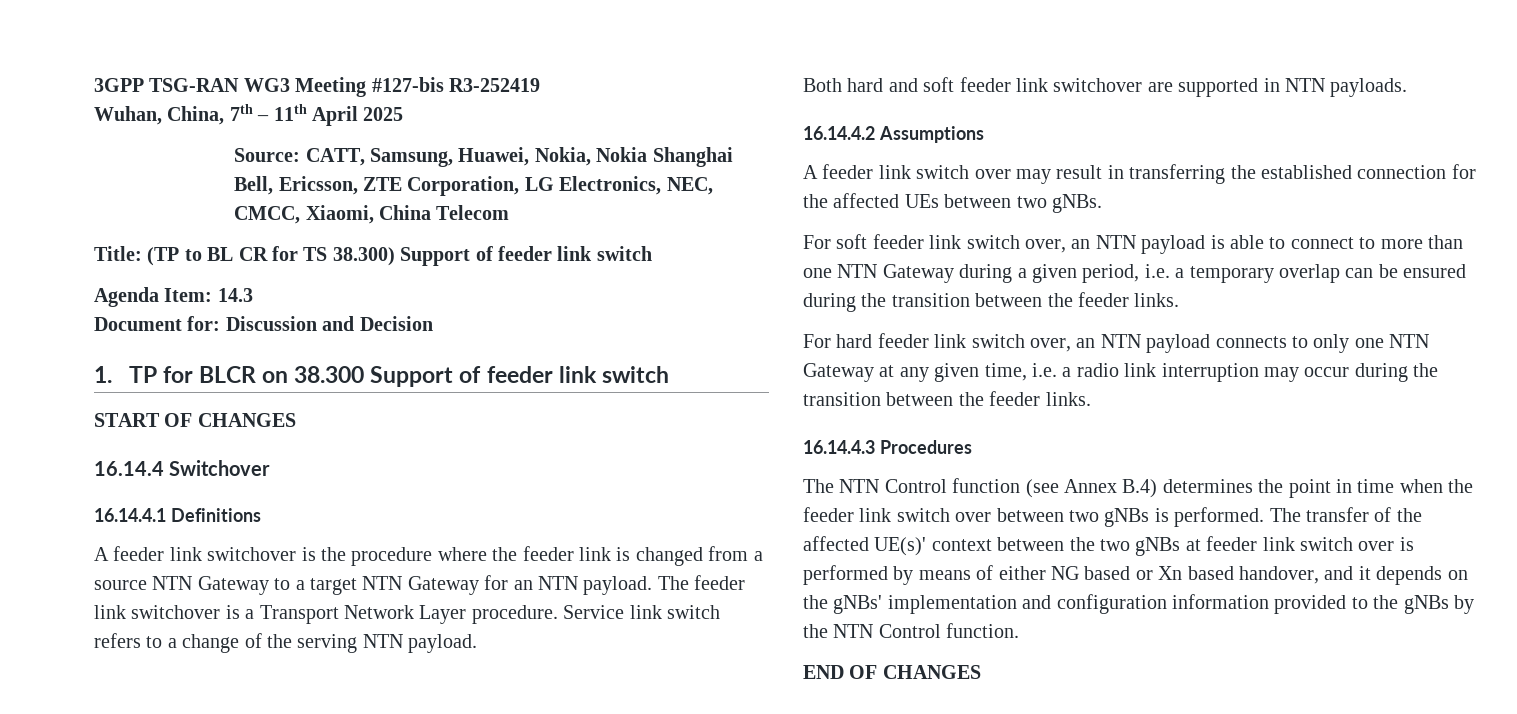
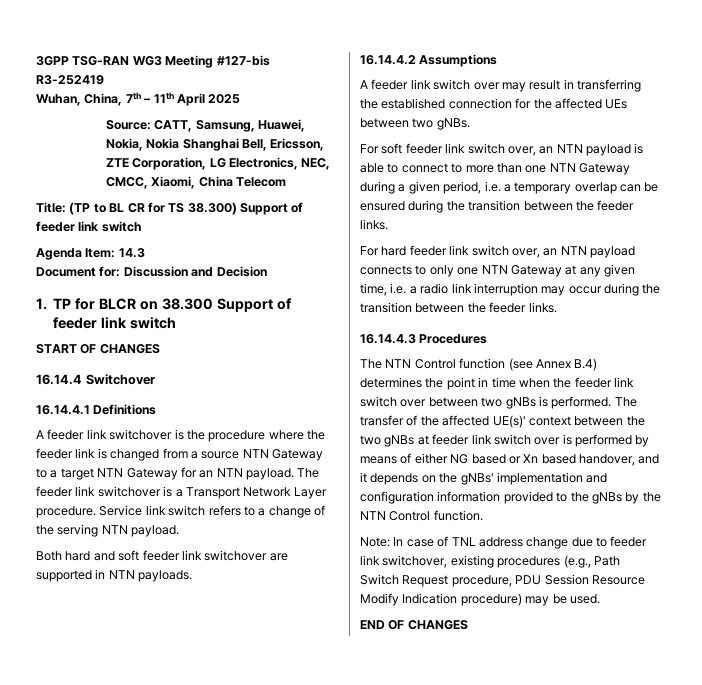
(1020, 630) none -> [360,536,648,549] [360,555,620,568] [360,574,645,587] [360,593,600,606] // Note: In case of TNL address change due to feeder link switchover, existing procedures (e.g., Path Switch Request procedure, PDU Session Resource Modify Indication procedure) may be used.

